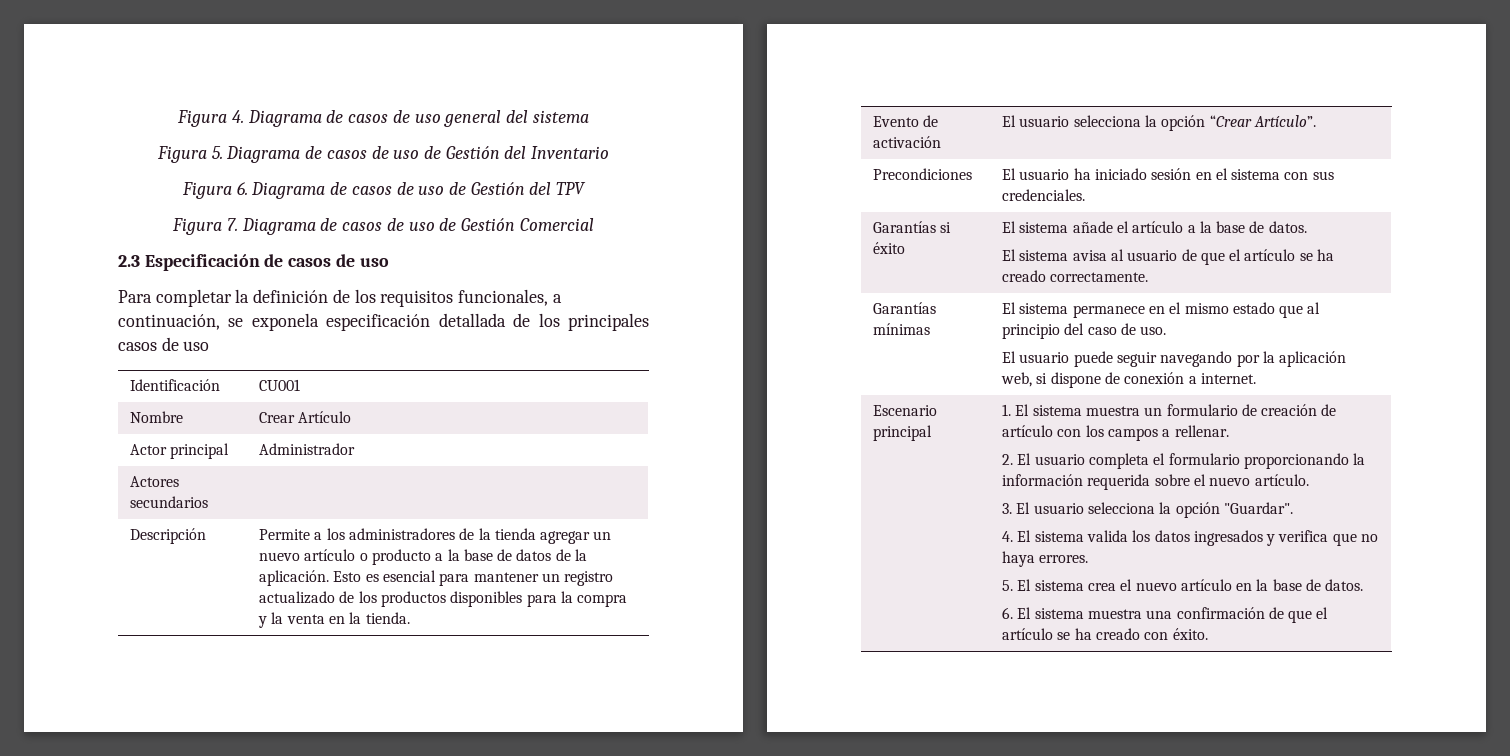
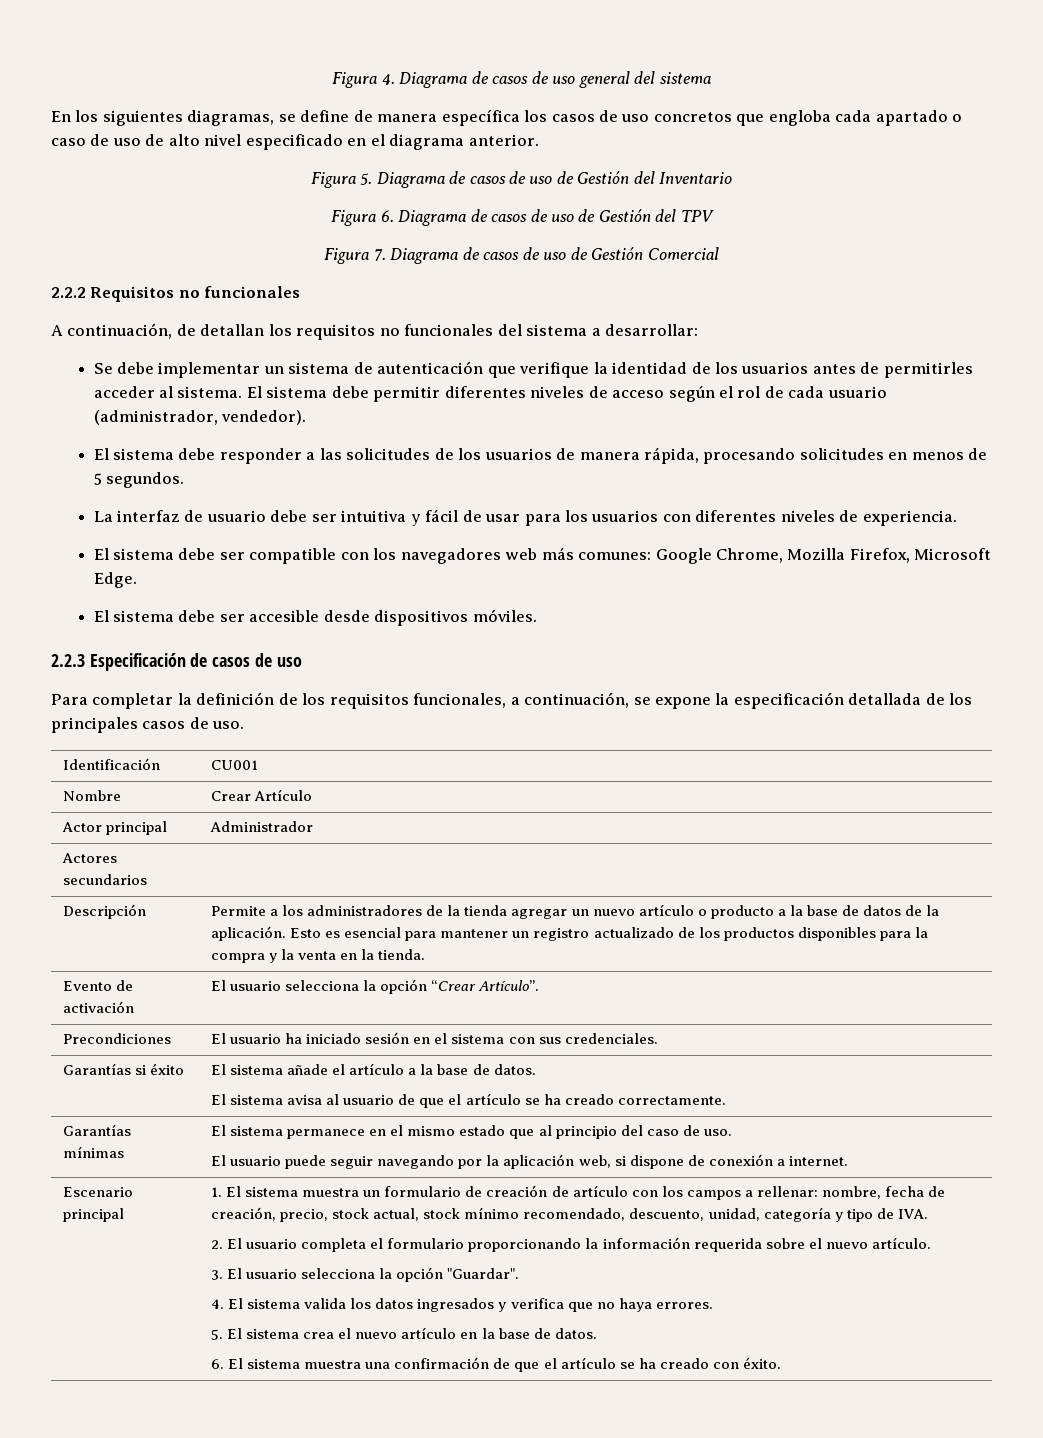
(589, 116) none -> [51,109,963,126] [51,134,539,150] // En los siguientes diagramas, se define de manera específica los casos de uso concretos que engloba cada apartado o caso de uso de alto nivel especificado en el diagrama anterior.
[118,255,140,267] 2.3 -> [51,286,301,302] [51,323,699,340] [93,361,973,378] [93,386,887,402] [93,410,307,425] [93,447,988,464] [93,472,185,488] [93,509,957,526] [93,547,992,564] [93,572,137,588] [93,609,537,626] [51,654,85,667] 2.2.2 Requisitos no funcionales // A continuación, de detallan los requisitos no funcionales del sistema a desarrollar: // Se debe implementar un sistema de autenticación que verifique la identidad de los usuarios antes de permitirles acceder al sistema. El sistema debe permitir diferentes niveles de acceso según el rol de cada usuario (administrador, vendedor). // El sistema debe responder a las solicitudes de los usuarios de manera rápida, procesando solicitudes en menos de 5 segundos. // La interfaz de usuario debe ser intuitiva y fácil de usar para los usuarios con diferentes niveles de experiencia. // El sistema debe ser compatible con los navegadores web más comunes: Google Chrome, Mozilla Firefox, Microsoft Edge. // El sistema debe ser accesible desde dispositivos móviles. // 2.2.3
[251,313,319,331] exponela -> [655,693,730,709] expone la
[183,341,210,351] uso -> [212,721,245,729] uso.
[1174,425,1229,437] rellenar. -> [756,1186,945,1199] [211,1207,928,1222] rellenar: nombre, fecha de creación, precio, stock actual, stock mínimo recomendado, descuento, unidad, categoría y tipo de IVA.

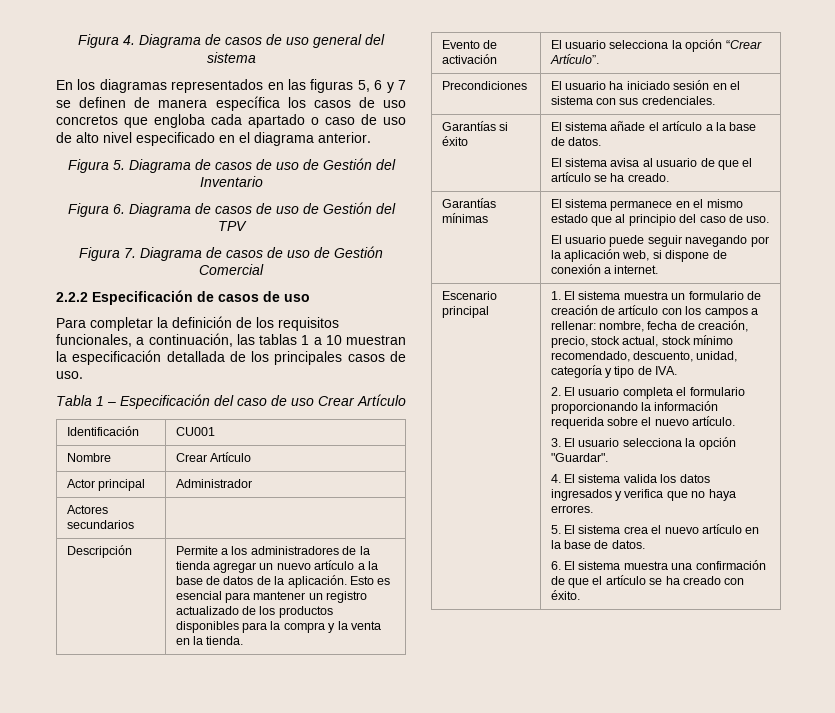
[102,110,350,126] siguientes diagramas, se define -> [99,79,406,93] [56,97,127,108] diagramas representados en las figuras 5, 6 y 7 se definen
[90,286,301,302] [51,323,699,340] [93,361,973,378] [93,386,887,402] [93,410,307,425] [93,447,988,464] [93,472,185,488] [93,509,957,526] [93,547,992,564] [93,572,137,588] [93,609,537,626] [51,654,85,667] Requisitos no funcionales // A continuación, de detallan los requisitos no funcionales del sistema a desarrollar: // Se debe implementar un sistema de autenticación que verifique la identidad de los usuarios antes de permitirles acceder al sistema. El sistema debe permitir diferentes niveles de acceso según el rol de cada usuario (administrador, vendedor). // El sistema debe responder a las solicitudes de los usuarios de manera rápida, procesando solicitudes en menos de 5 segundos. // La interfaz de usuario debe ser intuitiva y fácil de usar para los usuarios con diferentes niveles de experiencia. // El sistema debe ser compatible con los navegadores web más comunes: Google Chrome, Mozilla Firefox, Microsoft Edge. // El sistema debe ser accesible desde dispositivos móviles. // 2.2.3 -> (88, 297) none
[633,697,712,709] se expone -> [236,334,406,345] las tablas 1 a 10 muestran
(245, 725) none -> [56,394,406,409] // Tabla 1 – Especificación del caso de uso Crear Artículo
[697,905,774,919] o producto -> (355, 565) none
[564,1094,726,1105] creado correctamente. -> [627,173,669,182] creado.

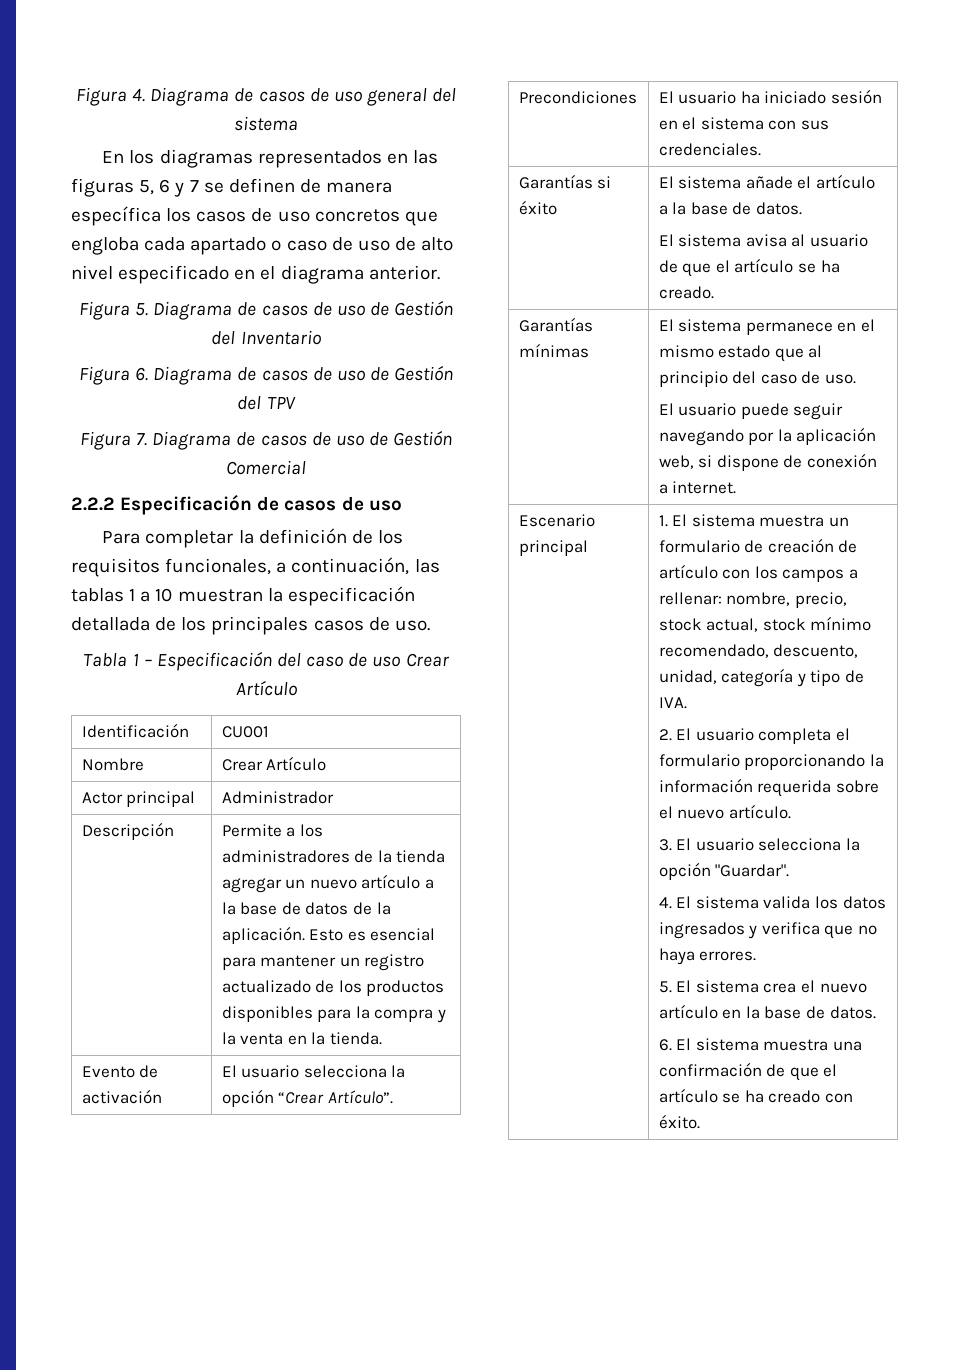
[66,505,108,514] [66,520,134,529] // Actores secundarios | -> (334, 797) none
[647,320,749,332] fecha de creación, -> (791, 599) none

